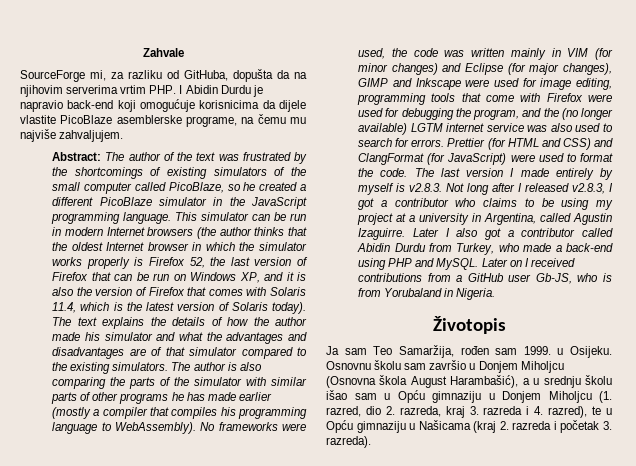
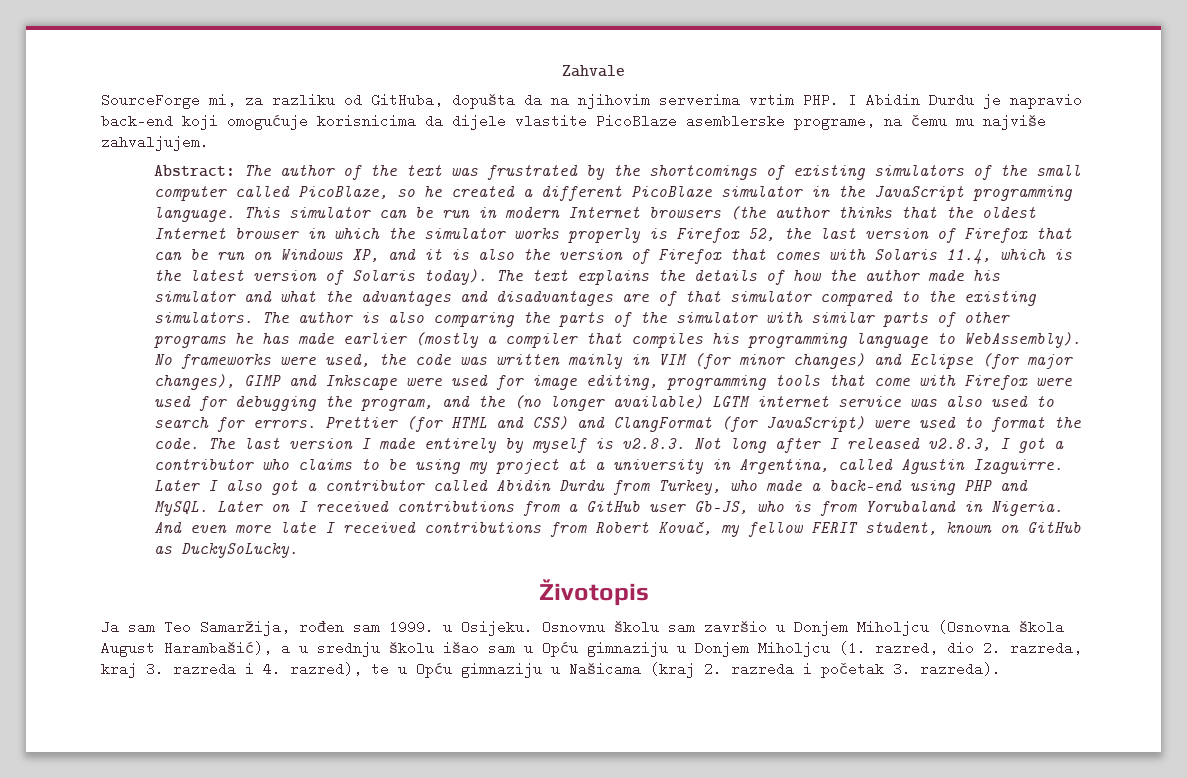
(496, 294) none -> [154,521,1082,537] [154,543,299,558] And even more late I received contributions from Robert Kovač, my fellow FERIT student, known on GitHub as DuckySoLucky.

